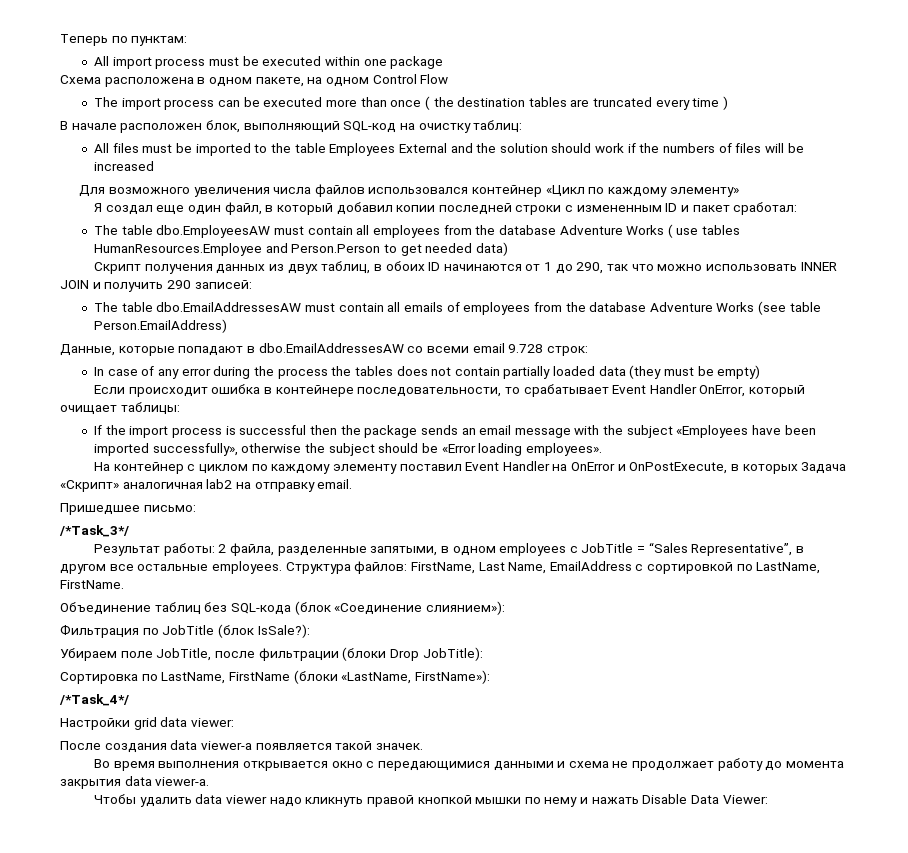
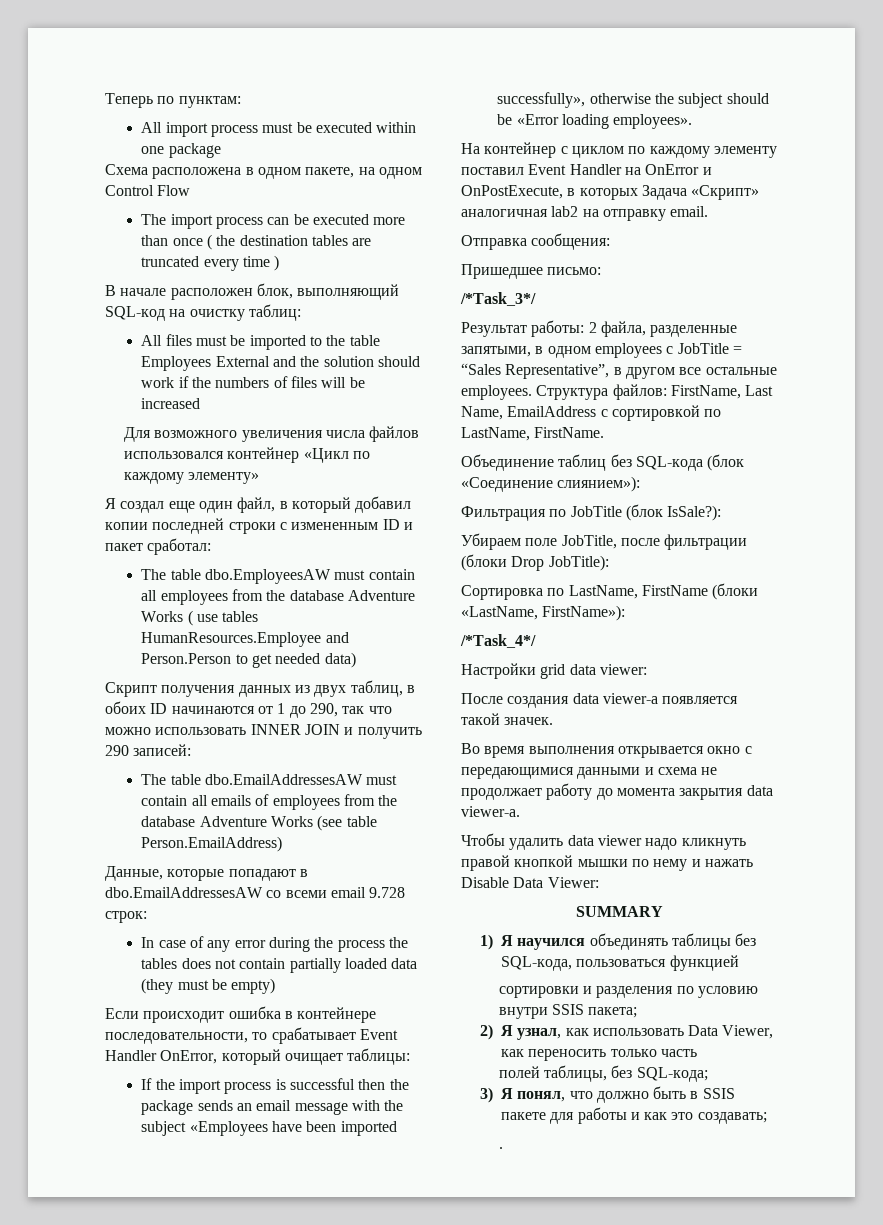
(353, 484) none -> [461,233,611,250] // Отправка сообщения:
(768, 799) none -> [576,906,663,917] [479,933,757,950] [500,955,739,971] [498,986,759,998] [498,1004,638,1019] [479,1024,774,1040] [500,1049,697,1061] [498,1065,708,1082] [479,1086,735,1103] [500,1107,767,1124] [498,1147,503,1149] // SUMMARY // 1) Я научился объединять таблицы без SQL-кода, пользоваться функцией // сортировки и разделения по условию внутри SSIS пакета; // 2) Я узнал, как использовать Data Viewer, как переносить только часть // полей таблицы, без SQL-кода; // 3) Я понял, что должно быть в SSIS пакете для работы и как это создавать; // .

